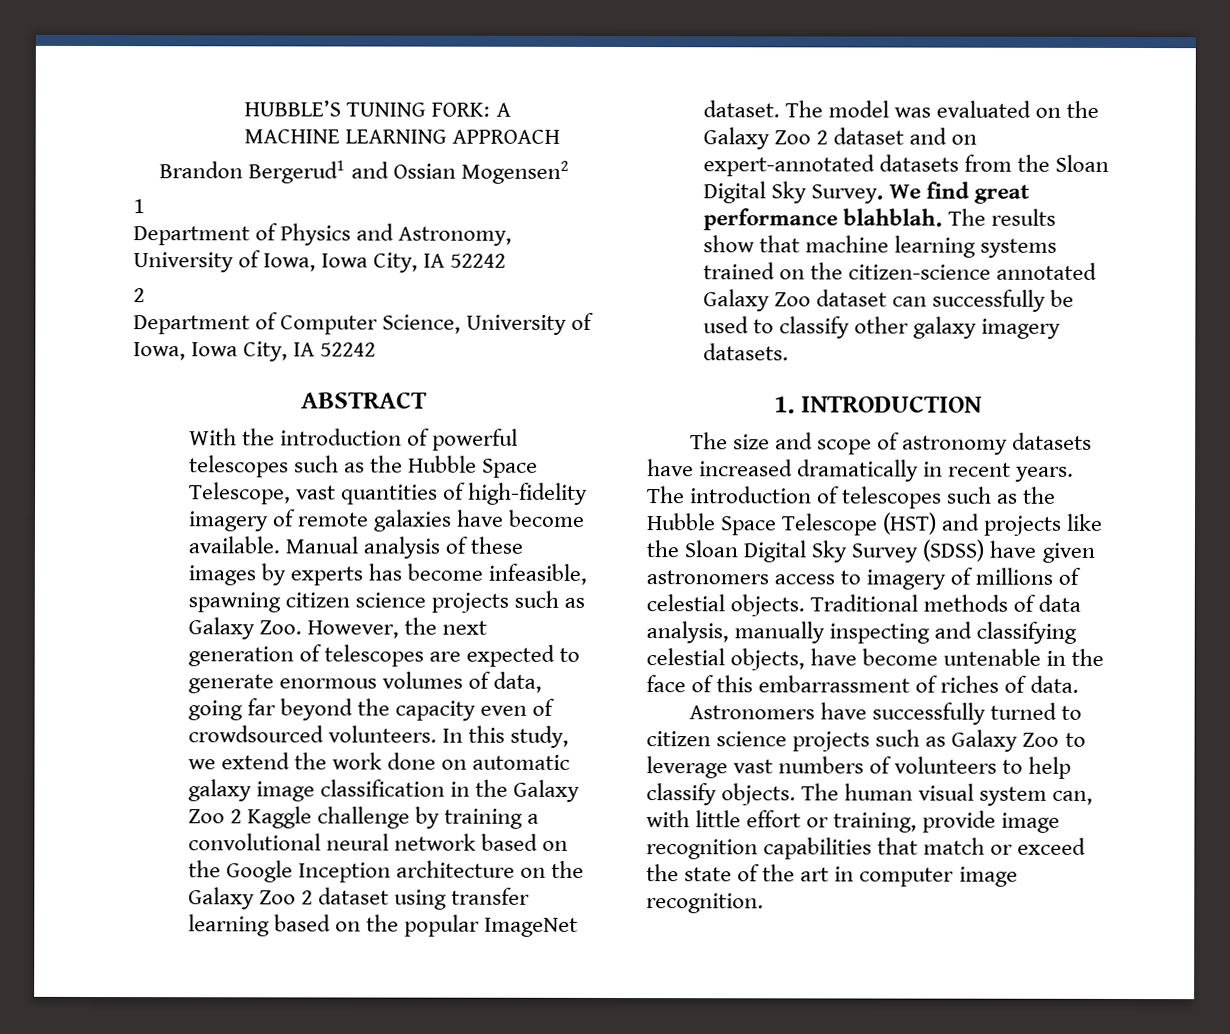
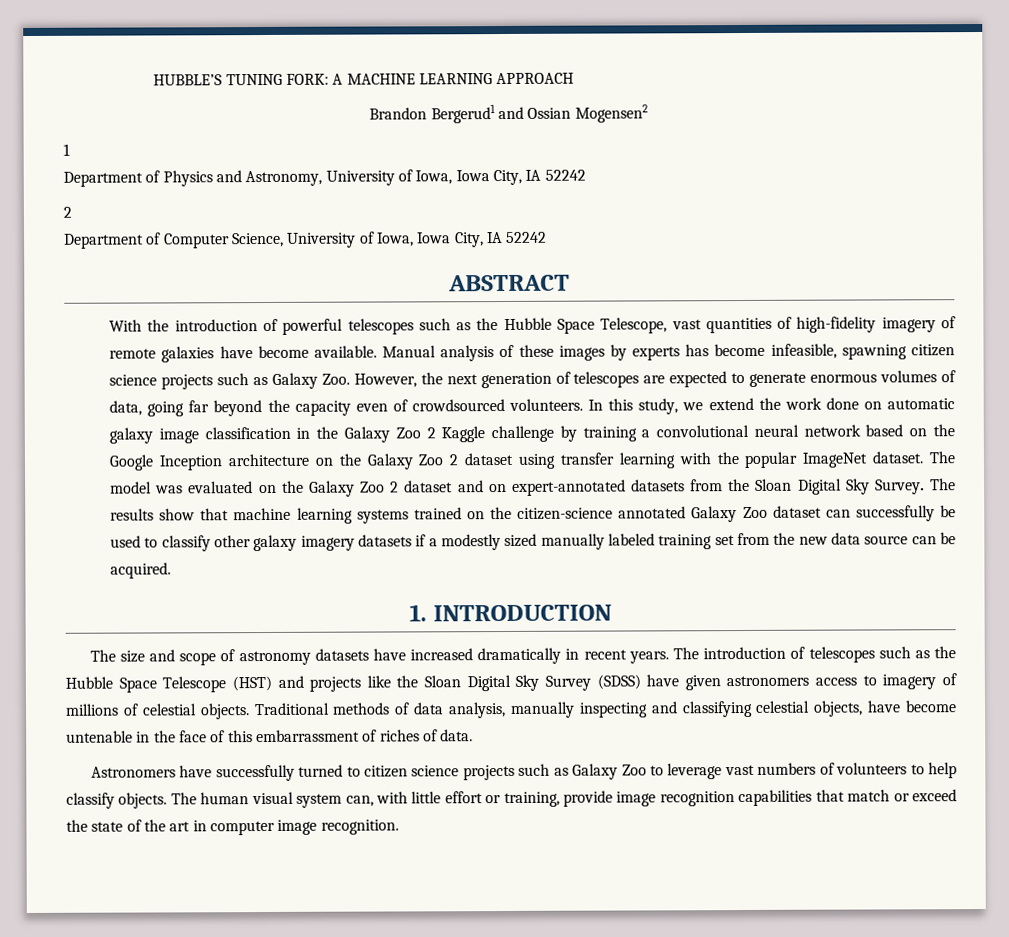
[273,914,361,932] based on -> [678,452,711,465] with
[888,181,1031,204] [702,208,943,231] We find great performance blahblah. -> (925, 487) none
[702,343,789,361] datasets. -> [358,532,956,551] [110,562,172,579] datasets if a modestly sized manually labeled training set from the new data source can be acquired.

